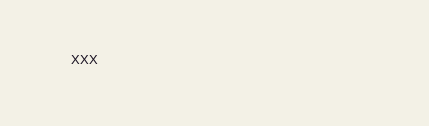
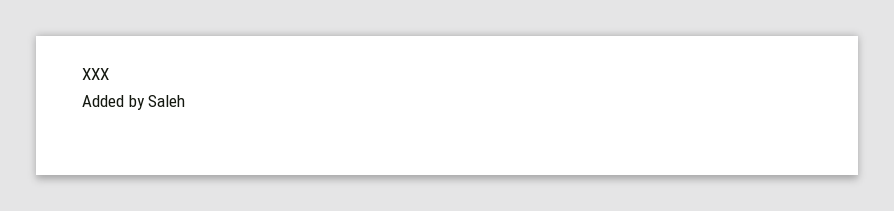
(98, 59) none -> [82,95,186,110] // Added by Saleh

